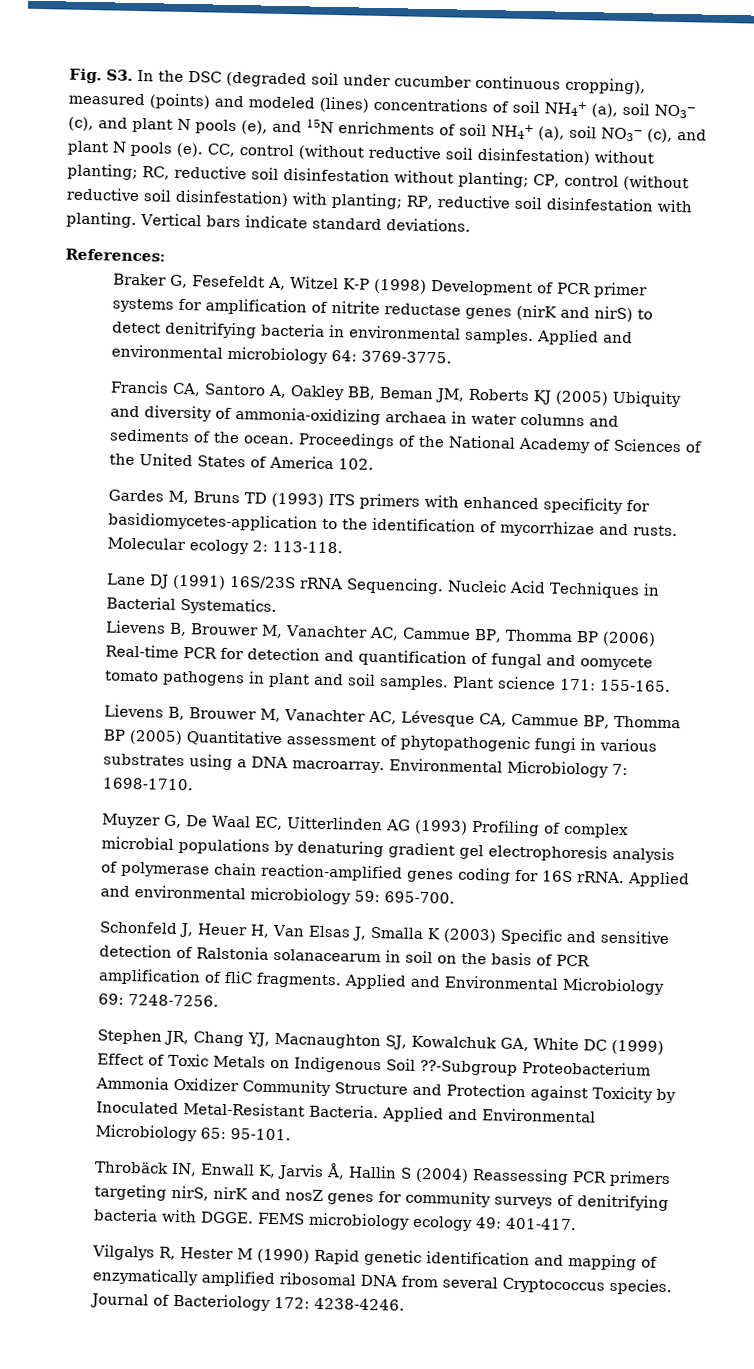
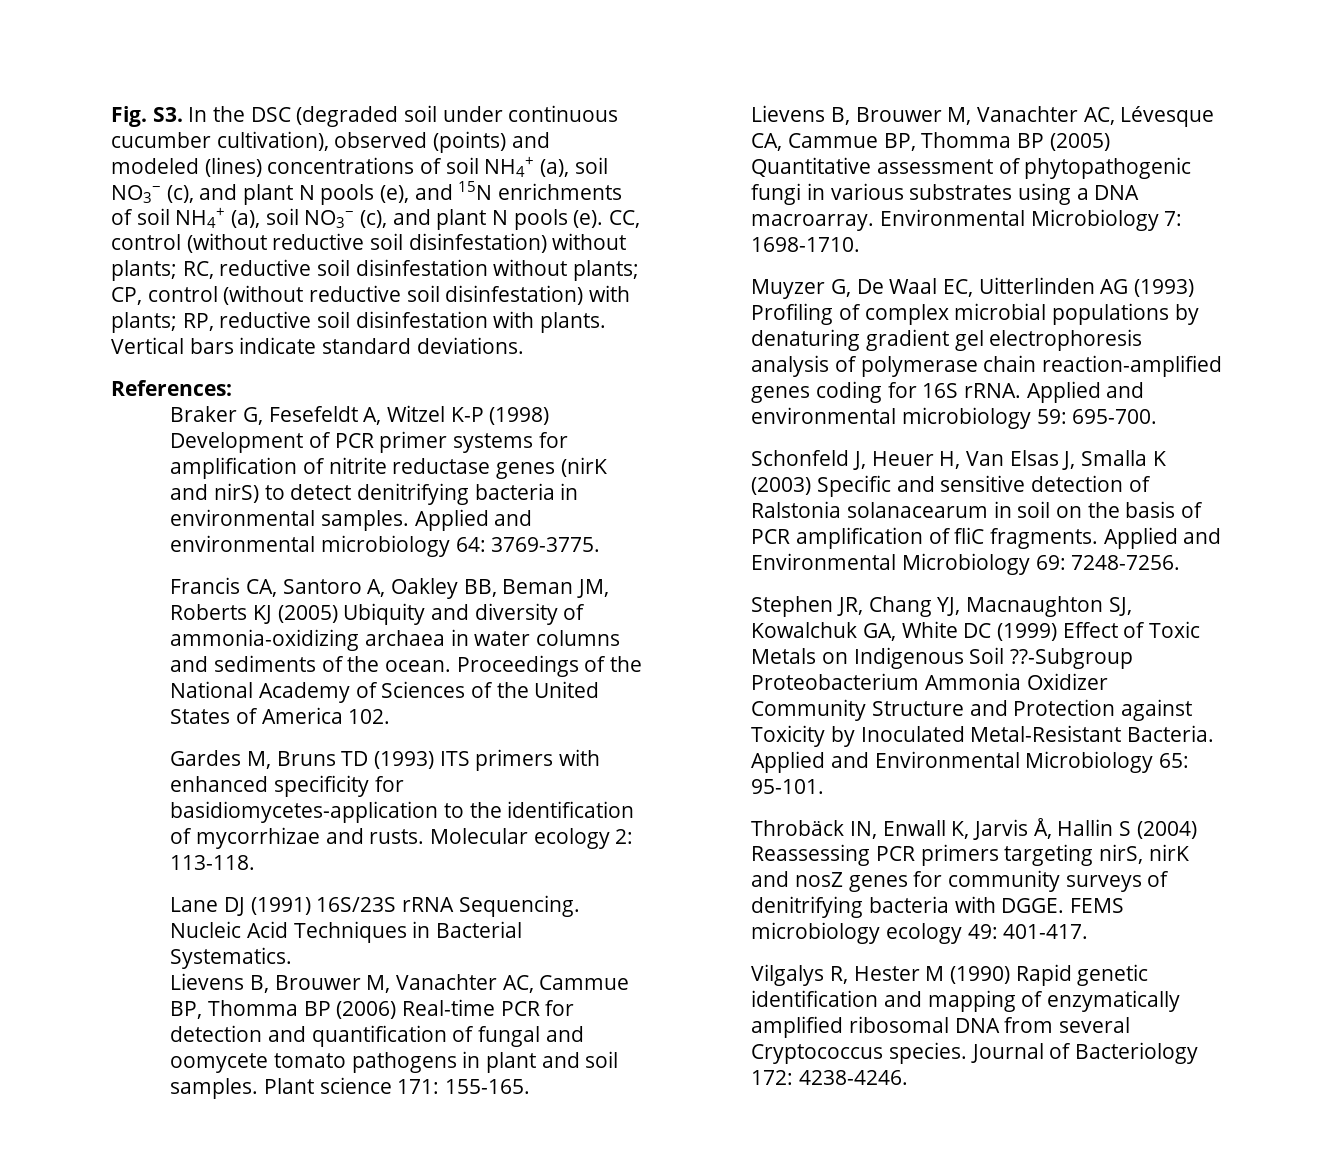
[394,75,646,95] [68,92,146,106] cucumber continuous cropping), measured -> [508,105,619,122] [111,131,428,151] continuous cucumber cultivation), observed
[67,163,138,180] planting; -> [111,260,177,281] plants;
[458,171,529,188] planting; -> [573,260,640,281] plants;
[331,192,403,210] planting; -> [111,312,177,333] plants;
[66,211,137,228] planting. -> [539,312,606,333] plants.

